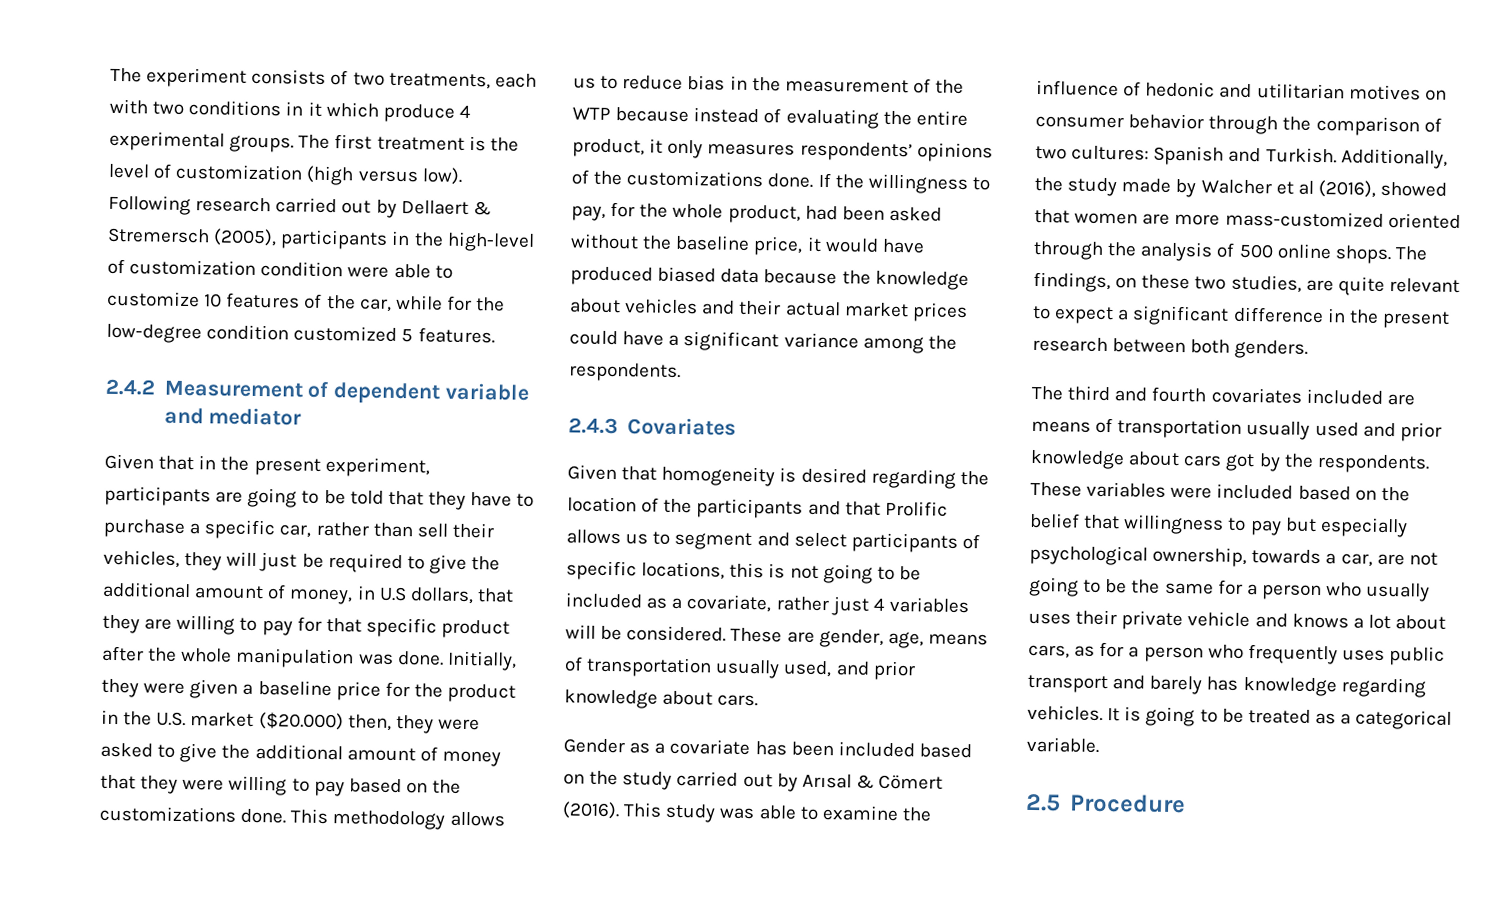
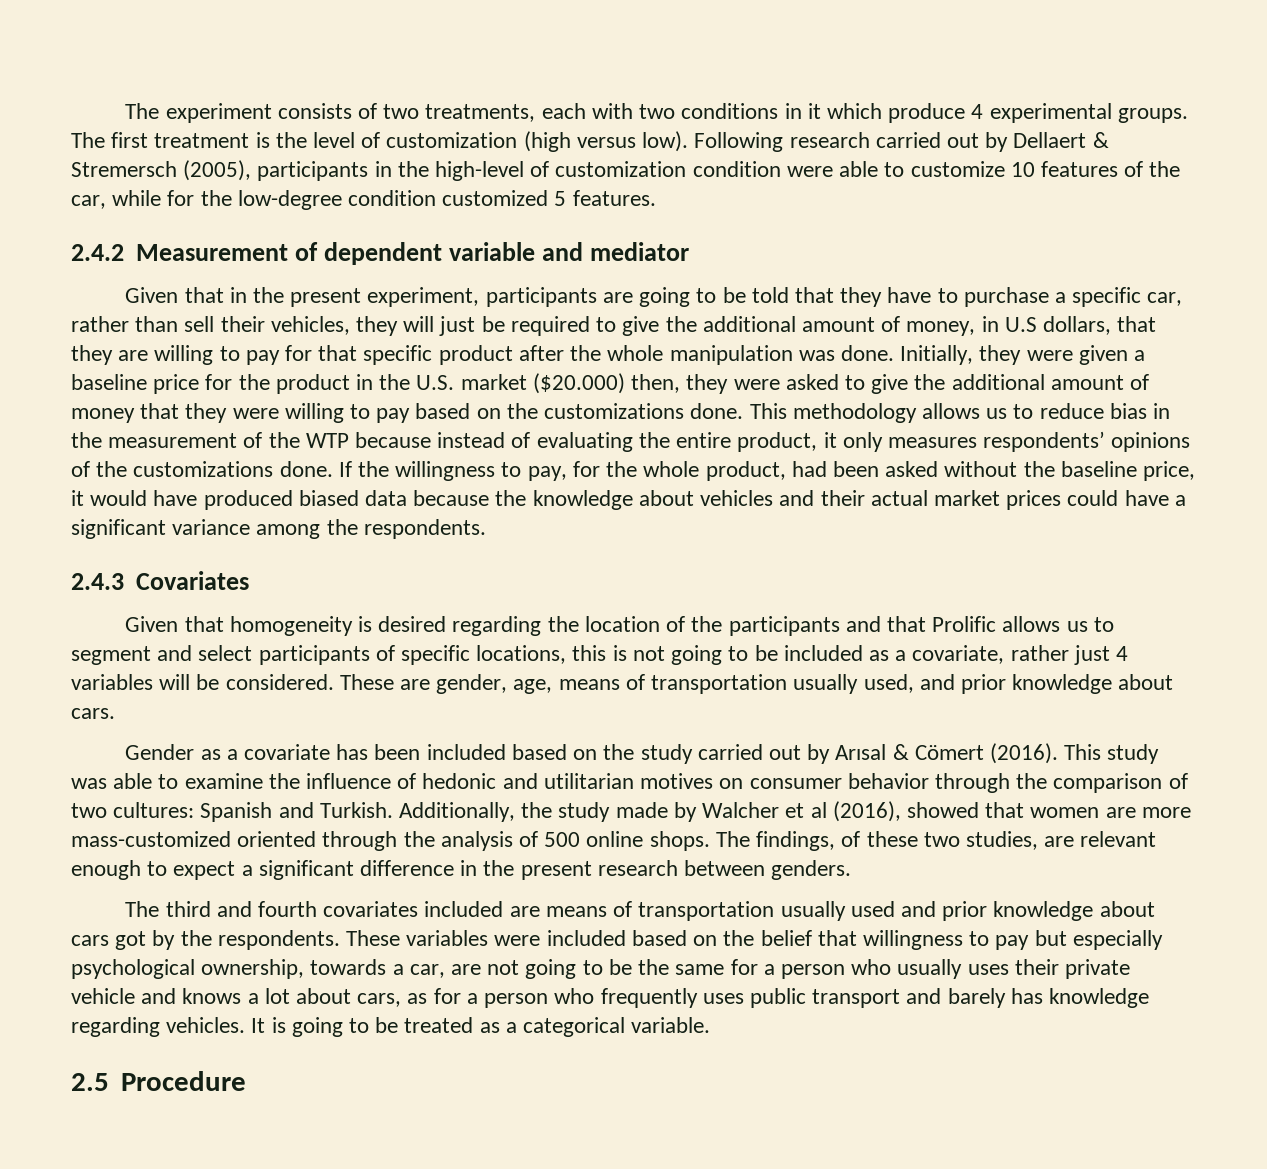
[1115,277,1138,289] on -> [841,831,861,847] of
[1337,276,1460,296] quite relevant -> [1080,831,1157,847] [71,860,141,880] relevant enough
[1190,339,1231,354] both -> (766, 868) none

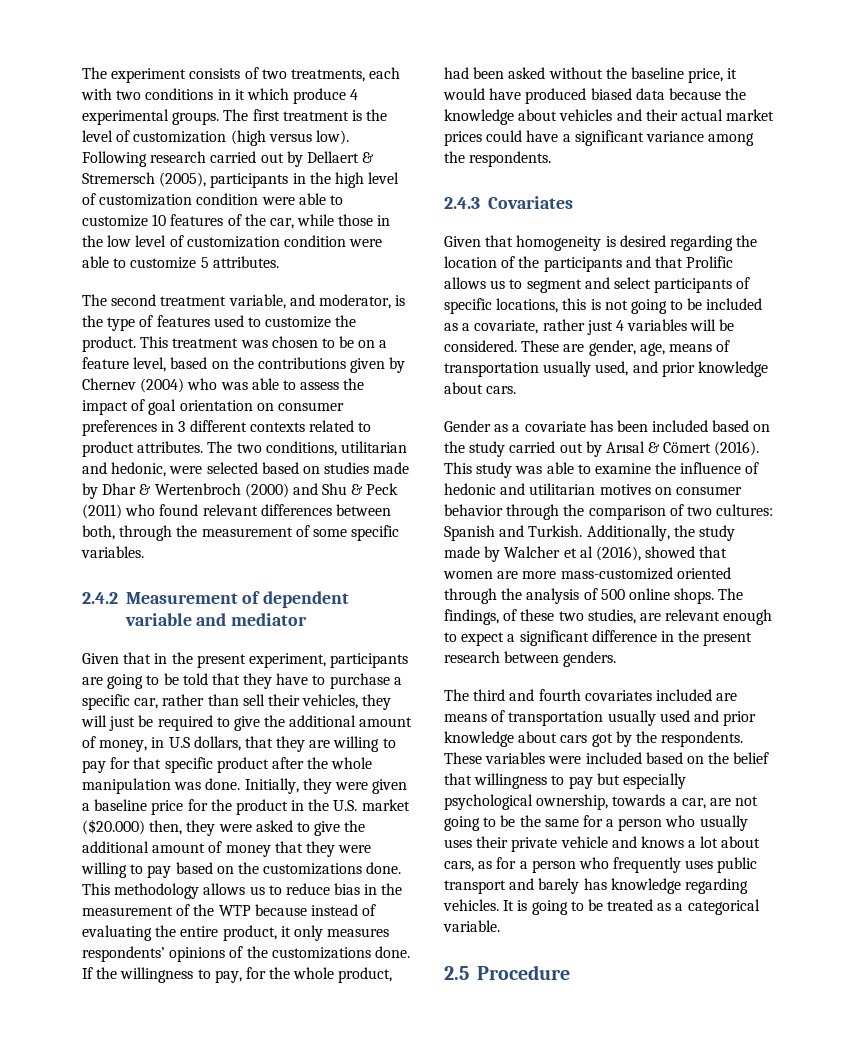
[435,161,525,181] high-level -> [334,172,400,188] high level
[167,190,656,210] for the low-degree condition customized 5 features. -> [338,214,391,226] [82,235,383,248] [82,256,279,269] [82,294,406,309] [82,315,357,331] [82,336,388,352] [82,357,406,373] [82,378,365,393] [82,399,344,415] [82,420,372,436] [82,441,407,457] [82,462,410,477] [82,483,399,499] [82,504,391,519] [82,525,400,541] [81,546,144,558] those in the low level of customization condition were able to customize 5 attributes. // The second treatment variable, and moderator, is the type of features used to customize the product. This treatment was chosen to be on a feature level, based on the contributions given by Chernev (2004) who was able to assess the impact of goal orientation on consumer preferences in 3 different contexts related to product attributes. The two conditions, utilitarian and hedonic, were selected based on studies made by Dhar & Wertenbroch (2000) and Shu & Peck (2011) who found relevant differences between both, through the measurement of some specific variables.

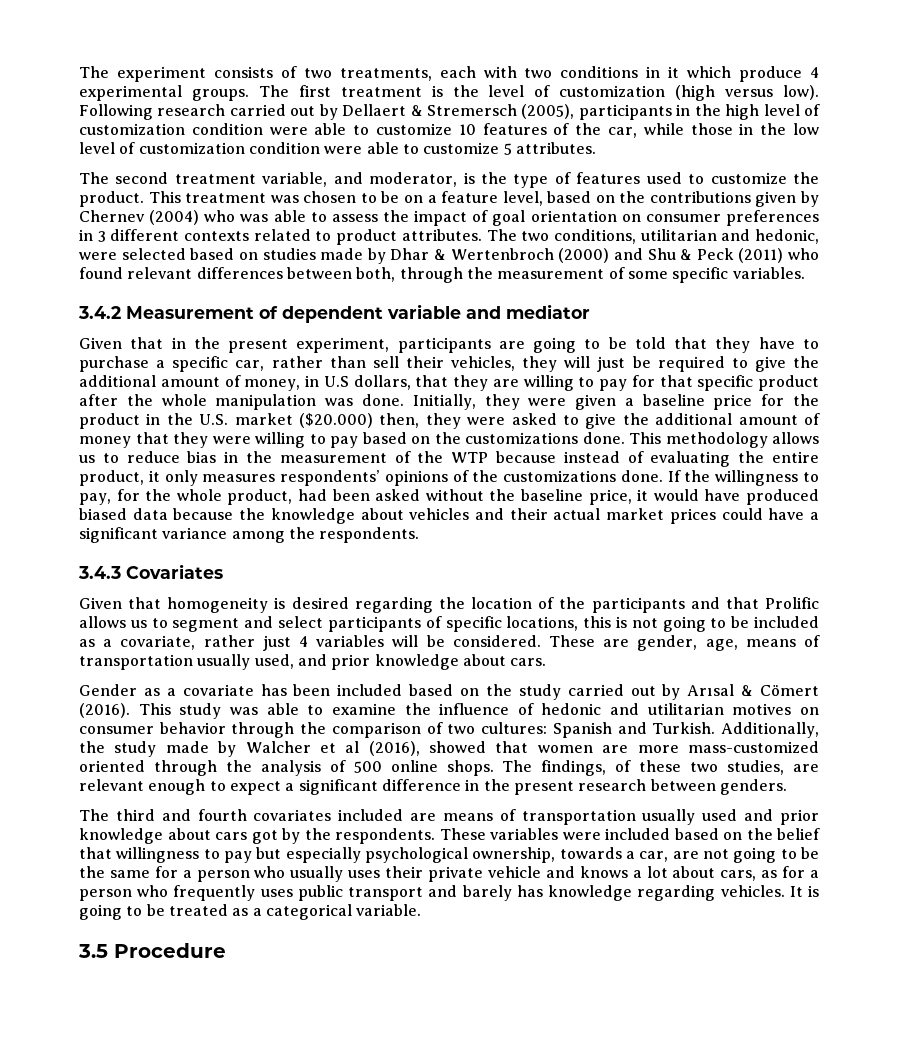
[82,592,118,604] 2.4.2 -> [78,306,121,319] 3.4.2
[444,197,480,209] 2.4.3 -> [78,566,121,579] 3.4.3
[444,966,469,980] 2.5 -> [78,944,108,958] 3.5

